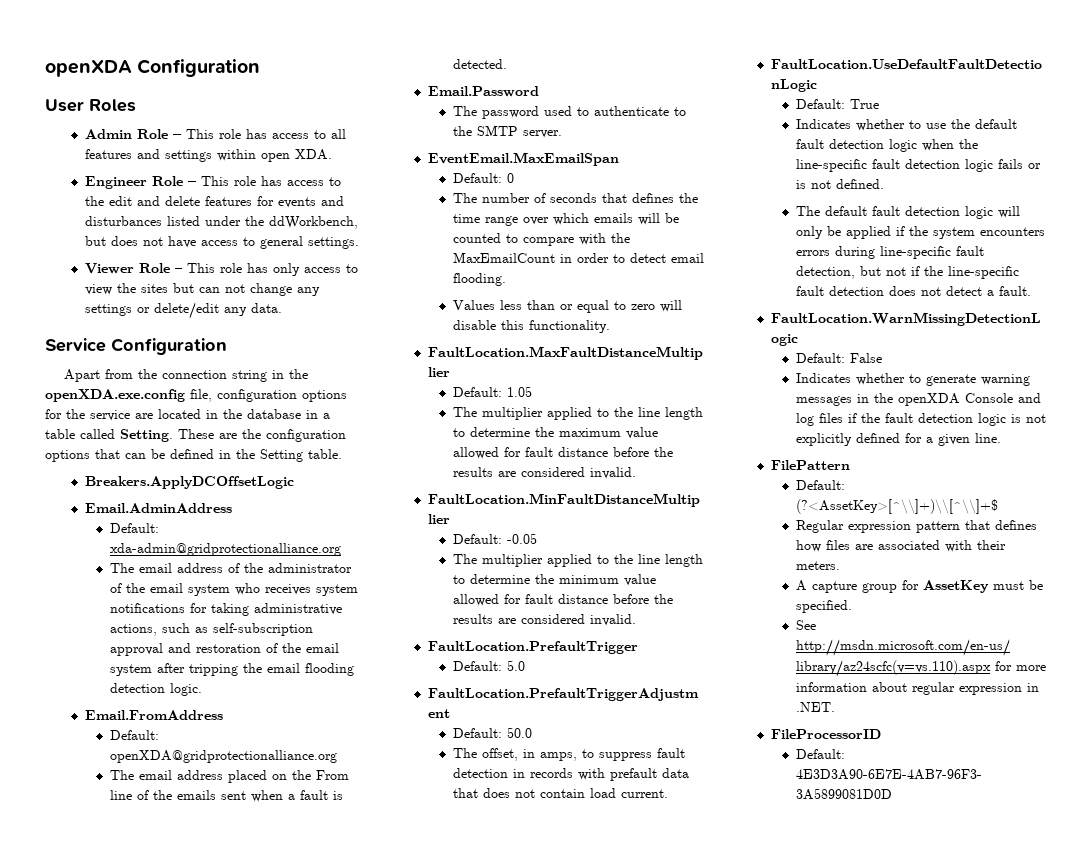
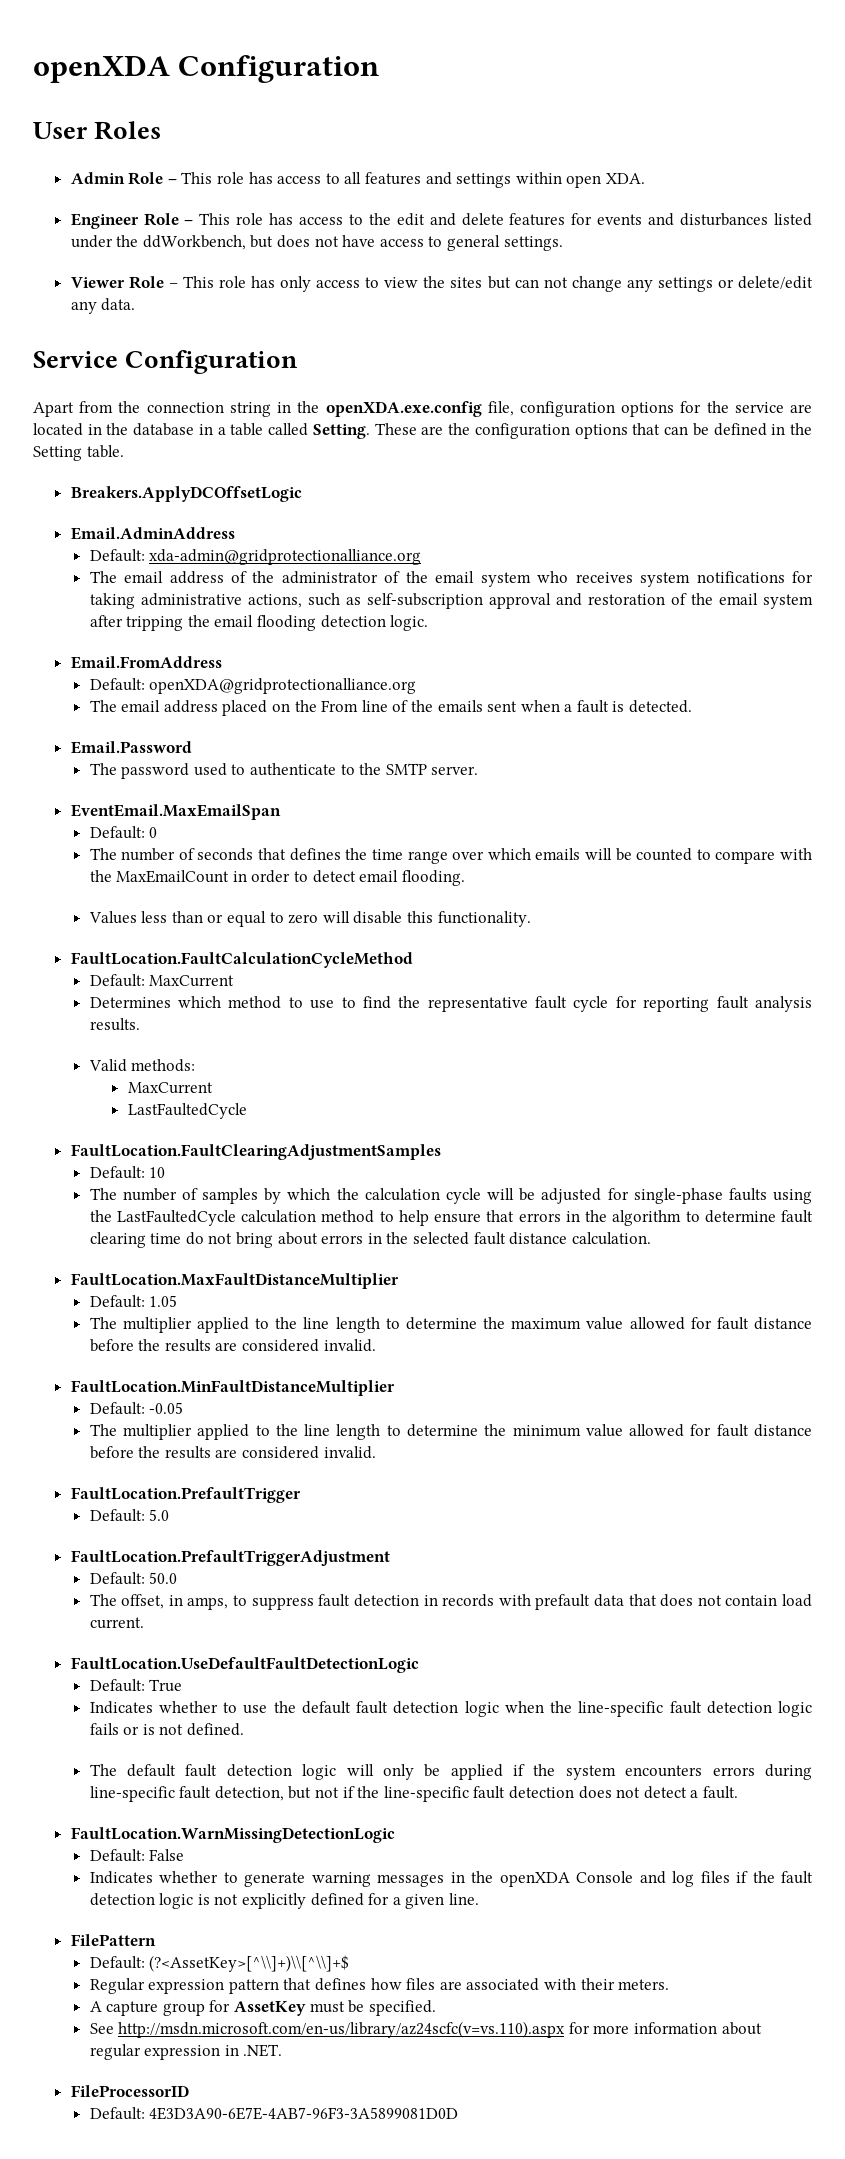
(610, 326) none -> [70,952,413,968] [89,974,235,987] [89,996,813,1012] [89,1018,140,1031] [88,1059,196,1072] [127,1082,213,1094] [127,1103,247,1119] [70,1144,441,1160] [89,1166,166,1179] [89,1188,812,1204] [89,1210,814,1226] [89,1232,651,1248] // FaultLocation.FaultCalculationCycleMethod // Default: MaxCurrent // Determines which method to use to find the representative fault cycle for reporting fault analysis results. // Valid methods: // MaxCurrent // LastFaultedCycle // FaultLocation.FaultClearingAdjustmentSamples // Default: 10 // The number of samples by which the calculation cycle will be adjusted for single-phase faults using the LastFaultedCycle calculation method to help ensure that errors in the algorithm to determine fault clearing time do not bring about errors in the selected fault distance calculation.

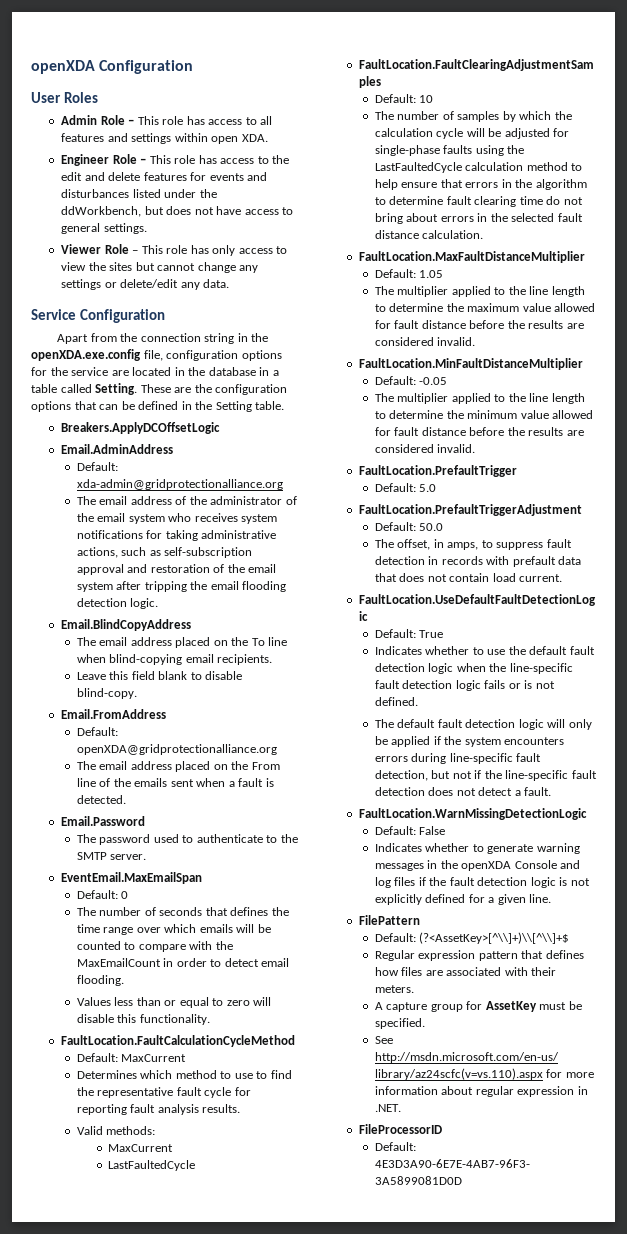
[514,277,568,288] can not -> [157,263,196,271] cannot
(429, 623) none -> [61,619,192,631] [76,637,288,648] [76,654,273,665] [76,671,243,680] [76,688,137,699] // Email.BlindCopyAddress // The email address placed on the To line when blind-copying email recipients. // Leave this field blank to disable blind-copy.

